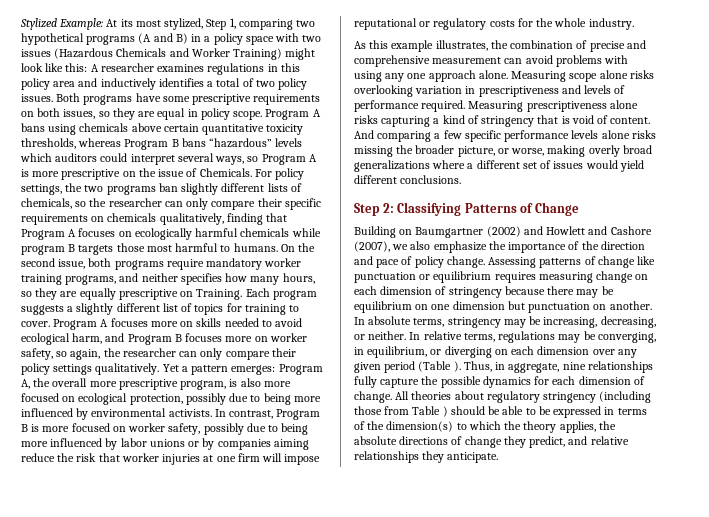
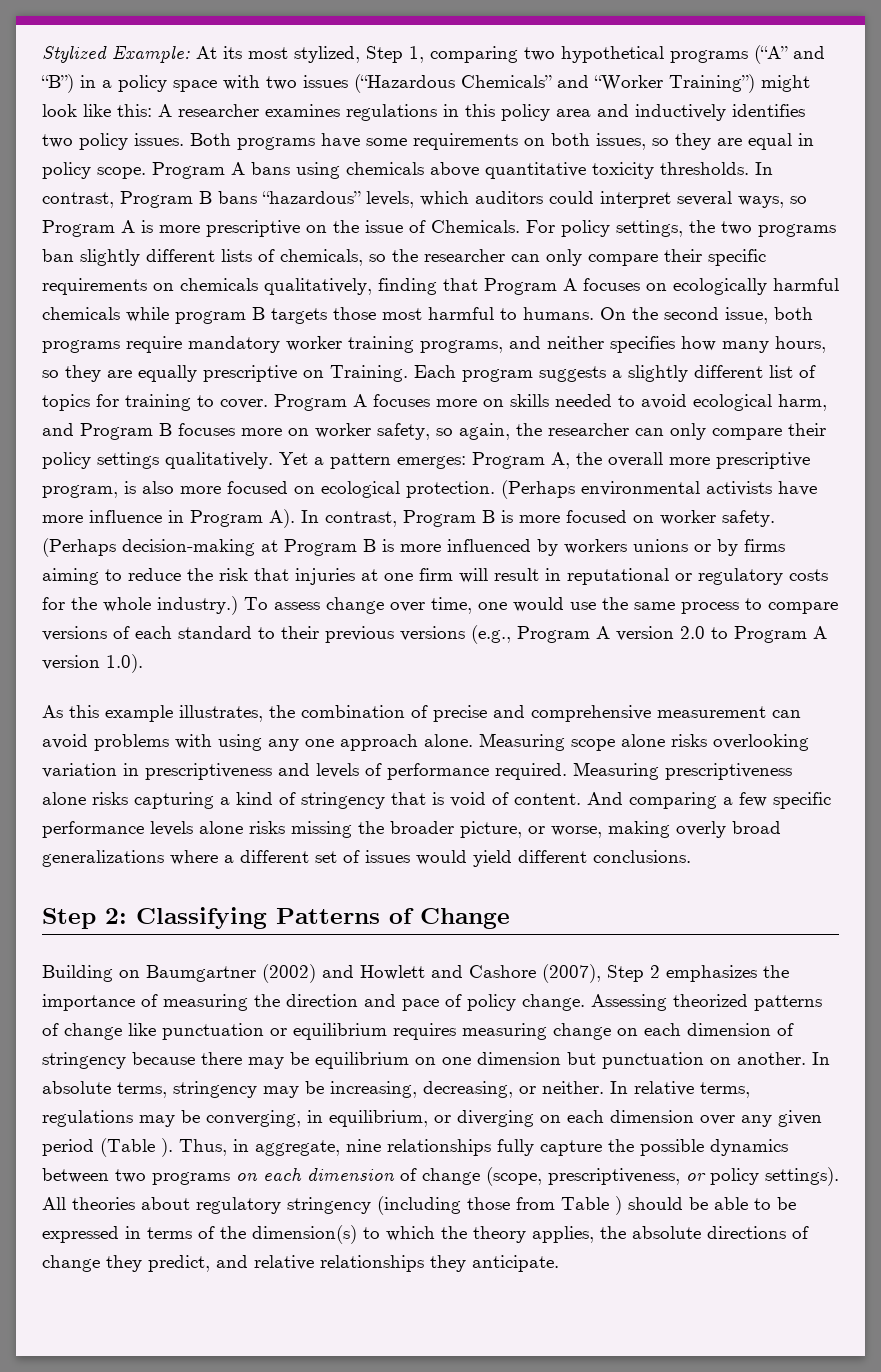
[138,33,188,44] (A and B) -> [754,45,825,64] [41,74,74,93] (“A” and “B”)
[54,48,283,60] (Hazardous Chemicals and Worker Training) -> [354,74,755,93] (“Hazardous Chemicals” and “Worker Training”)
[207,78,254,87] a total of -> (805, 110) none
[192,94,252,105] prescriptive -> (407, 142) none
[163,124,199,132] certain -> (479, 169) none
[21,138,122,149] thresholds, whereas -> [660,162,773,175] [42,192,114,208] thresholds. In contrast,
[275,138,303,147] levels -> [366,191,414,208] levels,
[129,393,321,405] [21,408,212,420] protection, possibly due to being more influenced by environmental activists. -> [406,480,817,499] [42,509,295,528] protection. (Perhaps environmental activists have more influence in Program A).
[168,423,309,435] [21,438,147,450] safety, possibly due to being more influenced by labor -> [722,510,775,527] [42,538,627,557] safety. (Perhaps decision-making at Program B is more influenced by workers
[217,439,309,450] companies aiming -> [744,539,785,552] [42,568,122,585] firms aiming to
[121,453,159,462] worker -> (289, 574) none
[284,454,321,465] impose -> [494,568,561,581] result in
[588,18,634,30] industry. -> [157,596,838,615] [42,625,827,644] [42,654,143,673] industry.) To assess change over time, one would use the same process to compare versions of each standard to their previous versions (e.g., Program A version 2.0 to Program A version 1.0).
[392,241,487,253] we also emphasize -> [607,965,757,982] Step 2 emphasizes
(580, 245) none -> [163,994,248,1011] measuring
(537, 262) none -> [673,994,748,1007] theorized
[534,376,645,385] [354,391,392,403] for each dimension of change. -> [42,1167,839,1186] between two programs on each dimension of change (scope, prescriptiveness, or policy settings).

